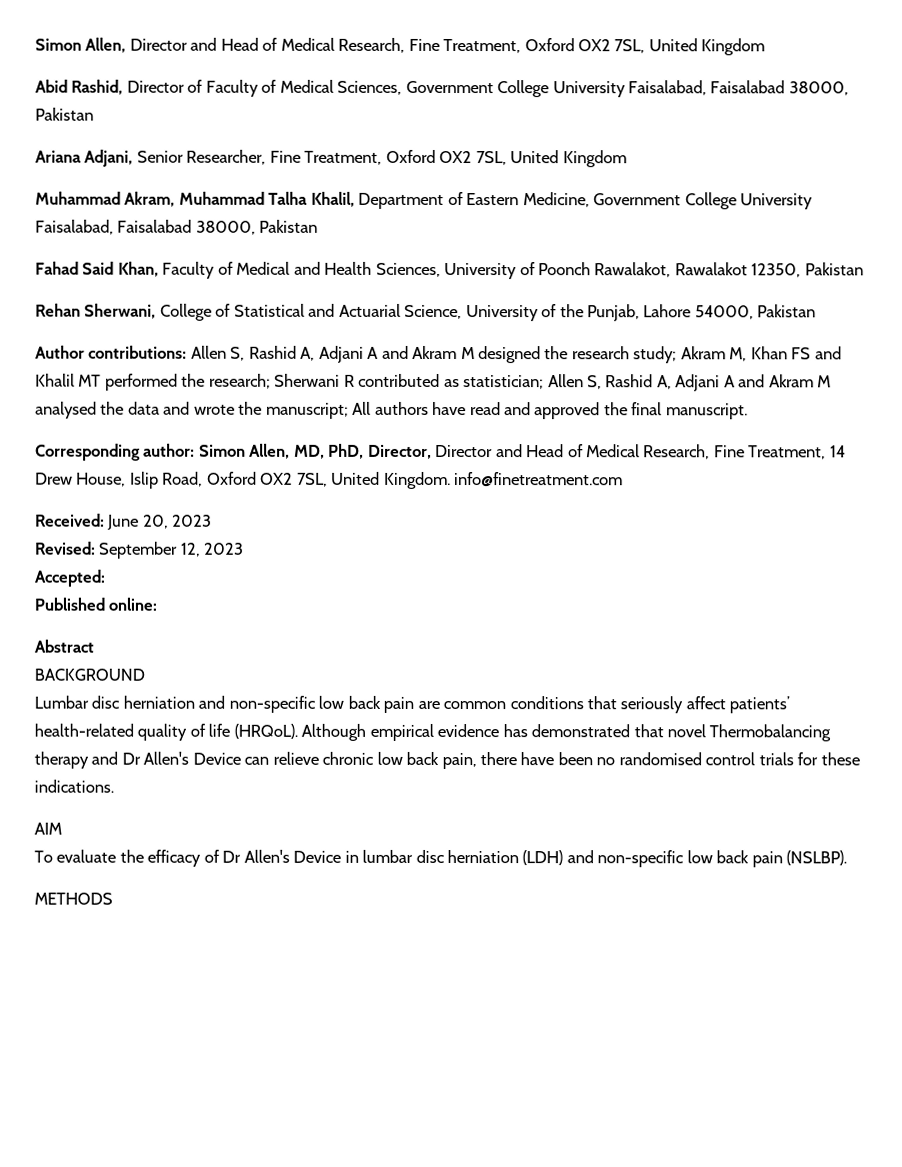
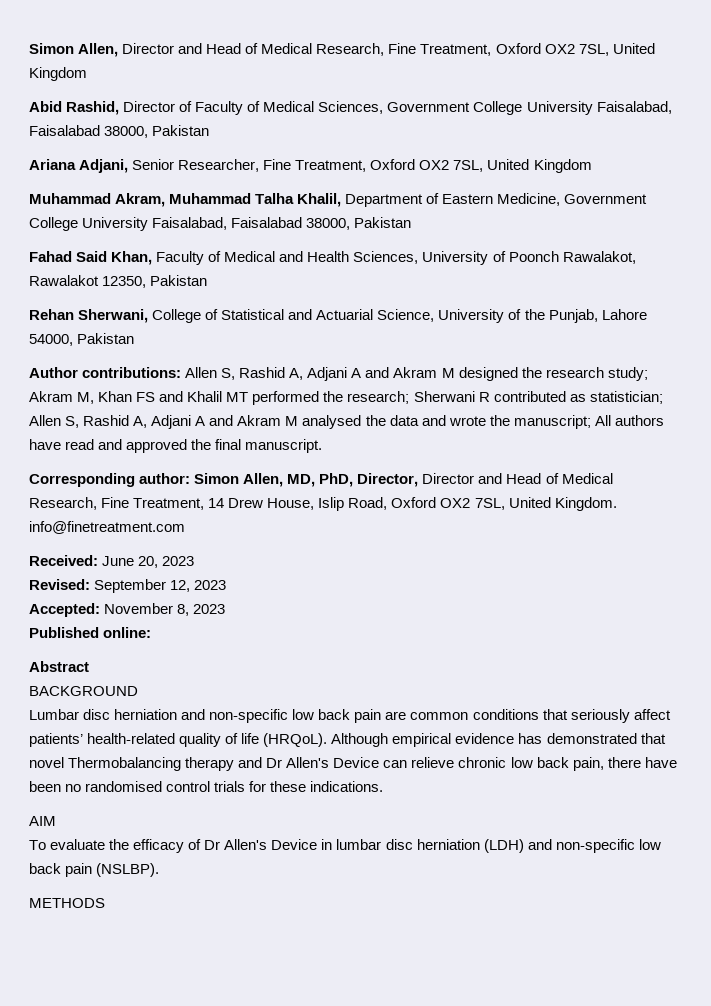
(106, 578) none -> [104,603,226,616] November 8, 2023

